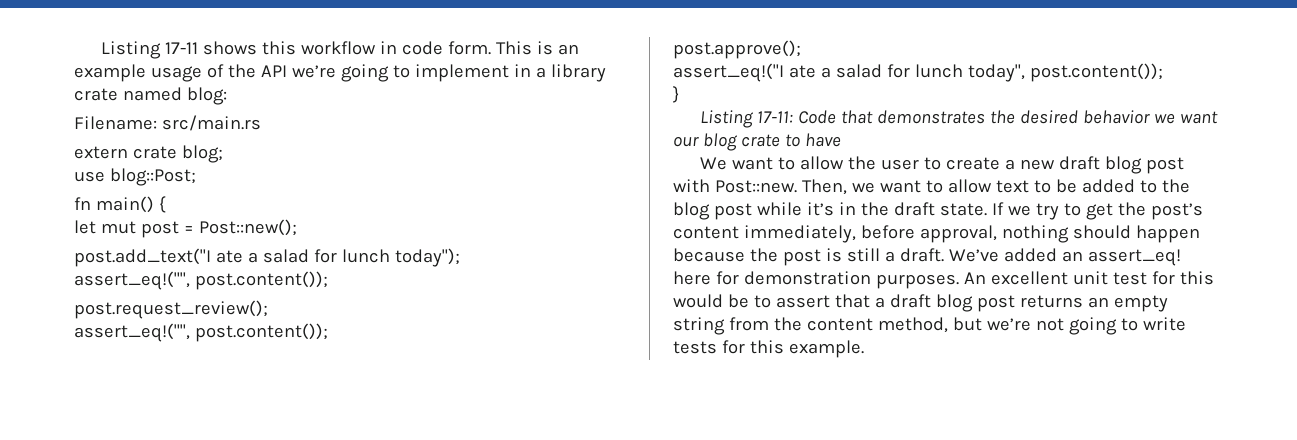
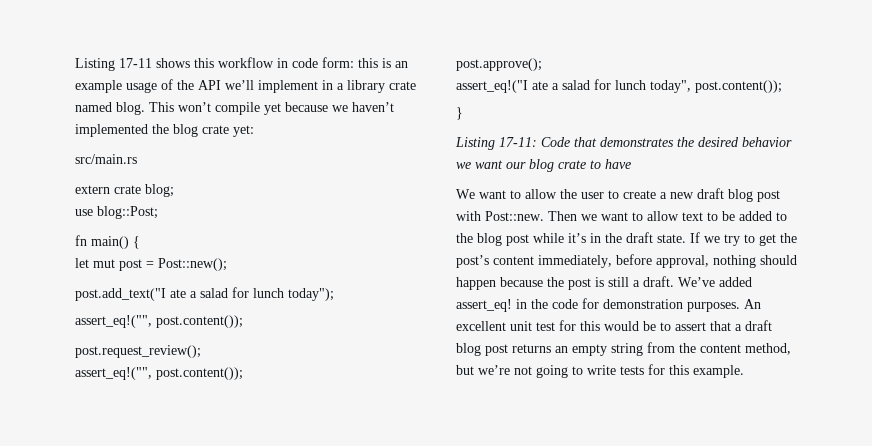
[447,41,532,55] form. This -> [322,57,378,68] form: this
[291,64,410,82] we’re going to -> [225,80,254,90] we’ll
[186,87,227,105] [74,116,157,130] blog: // Filename: -> [116,102,394,115] [75,124,254,137] blog. This won’t compile yet because we haven’t implemented the blog crate yet: //
[801,179,847,195] Then, -> [548,211,577,221] Then
[1061,249,1181,266] [673,271,711,285] an assert_eq! here -> [456,299,578,312] assert_eq! in the code

